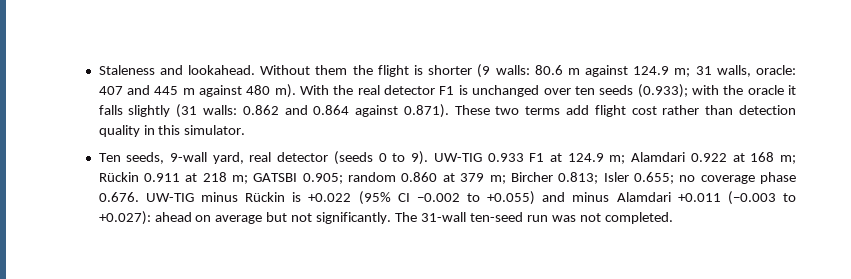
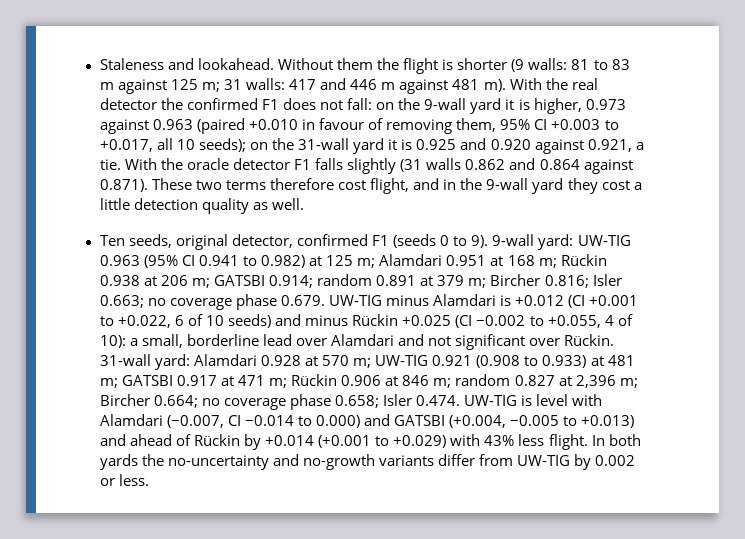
[534,65,670,77] 80.6 m against 124.9 -> [571,59,630,70] [99,79,199,94] 81 to 83 m against 125
[716,65,796,77] [98,85,271,97] walls, oracle: 407 and 445 m against 480 -> [246,78,480,94] walls: 417 and 446 m against 481
[439,84,796,98] F1 is unchanged over ten seeds (0.933); with the oracle it -> [160,98,626,114] [99,118,619,134] [99,138,644,154] [99,158,312,170] the confirmed F1 does not fall: on the 9-wall yard it is higher, 0.973 against 0.963 (paired +0.010 in favour of removing them, 95% CI +0.003 to +0.017, all 10 seeds); on the 31-wall yard it is 0.925 and 0.920 against 0.921, a tie. With the oracle detector F1
[202,105,237,115] walls: -> [426,158,462,170] walls
[566,105,796,117] [98,125,246,137] [98,151,604,165] add flight cost rather than detection quality in this simulator. // Ten seeds, 9-wall yard, real detector (seeds 0 to 9). UW-TIG 0.933 F1 at 124.9 -> [270,178,642,194] [99,198,305,214] [99,234,631,250] [99,255,354,268] therefore cost flight, and in the 9-wall yard they cost a little detection quality as well. // Ten seeds, original detector, confirmed F1 (seeds 0 to 9). 9-wall yard: UW-TIG 0.963 (95% CI 0.941 to 0.982) at 125
[690,153,727,162] 0.922 -> [446,255,487,266] 0.951
[143,172,438,184] 0.911 at 218 m; GATSBI 0.905; random 0.860 -> [99,274,417,288] 0.938 at 206 m; GATSBI 0.914; random 0.891
[558,172,796,184] [98,192,139,202] 0.813; Isler 0.655; no coverage phase 0.676. -> [544,274,622,288] [99,294,326,310] 0.816; Isler 0.663; no coverage phase 0.679.
[245,191,797,205] [98,211,673,225] Rückin is +0.022 (95% CI −0.002 to +0.055) and minus Alamdari +0.011 (−0.003 to +0.027): ahead on average but not significantly. The 31-wall ten-seed run was not completed. -> [433,294,639,308] [99,314,633,328] [99,334,615,350] [99,354,635,370] [99,374,638,388] [99,394,603,410] [99,414,635,428] [99,434,641,450] [99,454,636,470] [99,474,149,486] Alamdari is +0.012 (CI +0.001 to +0.022, 6 of 10 seeds) and minus Rückin +0.025 (CI −0.002 to +0.055, 4 of 10): a small, borderline lead over Alamdari and not significant over Rückin. 31-wall yard: Alamdari 0.928 at 570 m; UW-TIG 0.921 (0.908 to 0.933) at 481 m; GATSBI 0.917 at 471 m; Rückin 0.906 at 846 m; random 0.827 at 2,396 m; Bircher 0.664; no coverage phase 0.658; Isler 0.474. UW-TIG is level with Alamdari (−0.007, CI −0.014 to 0.000) and GATSBI (+0.004, −0.005 to +0.013) and ahead of Rückin by +0.014 (+0.001 to +0.029) with 43% less flight. In both yards the no-uncertainty and no-growth variants differ from UW-TIG by 0.002 or less.

